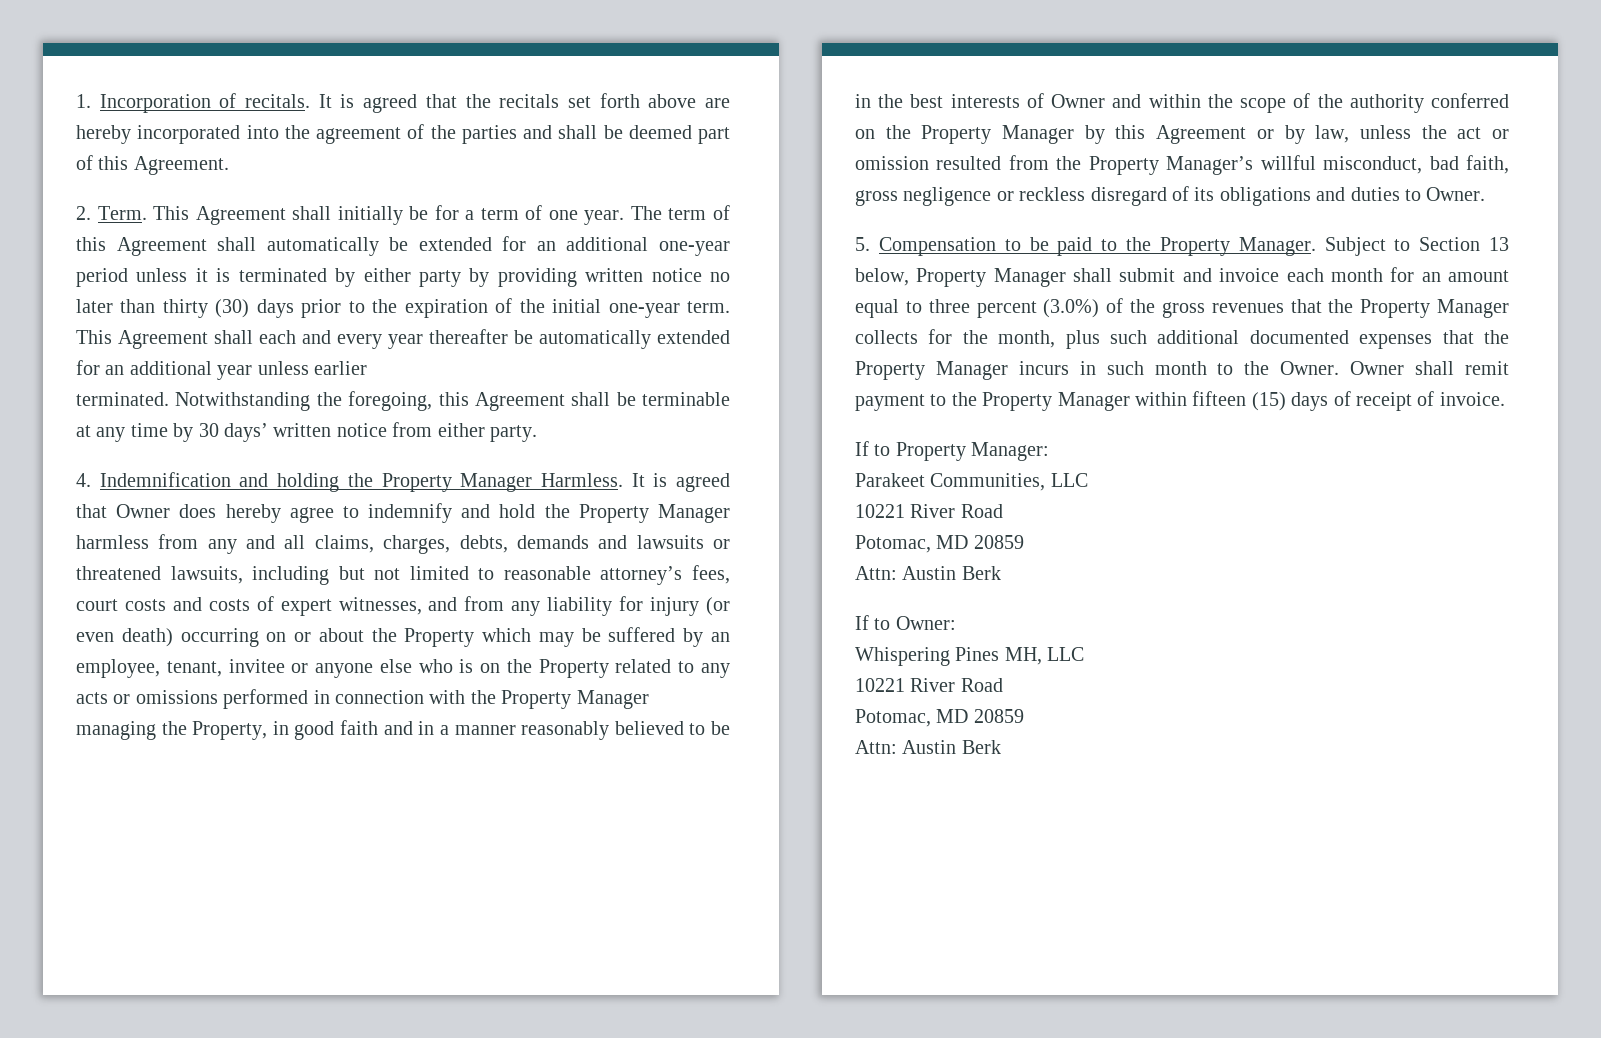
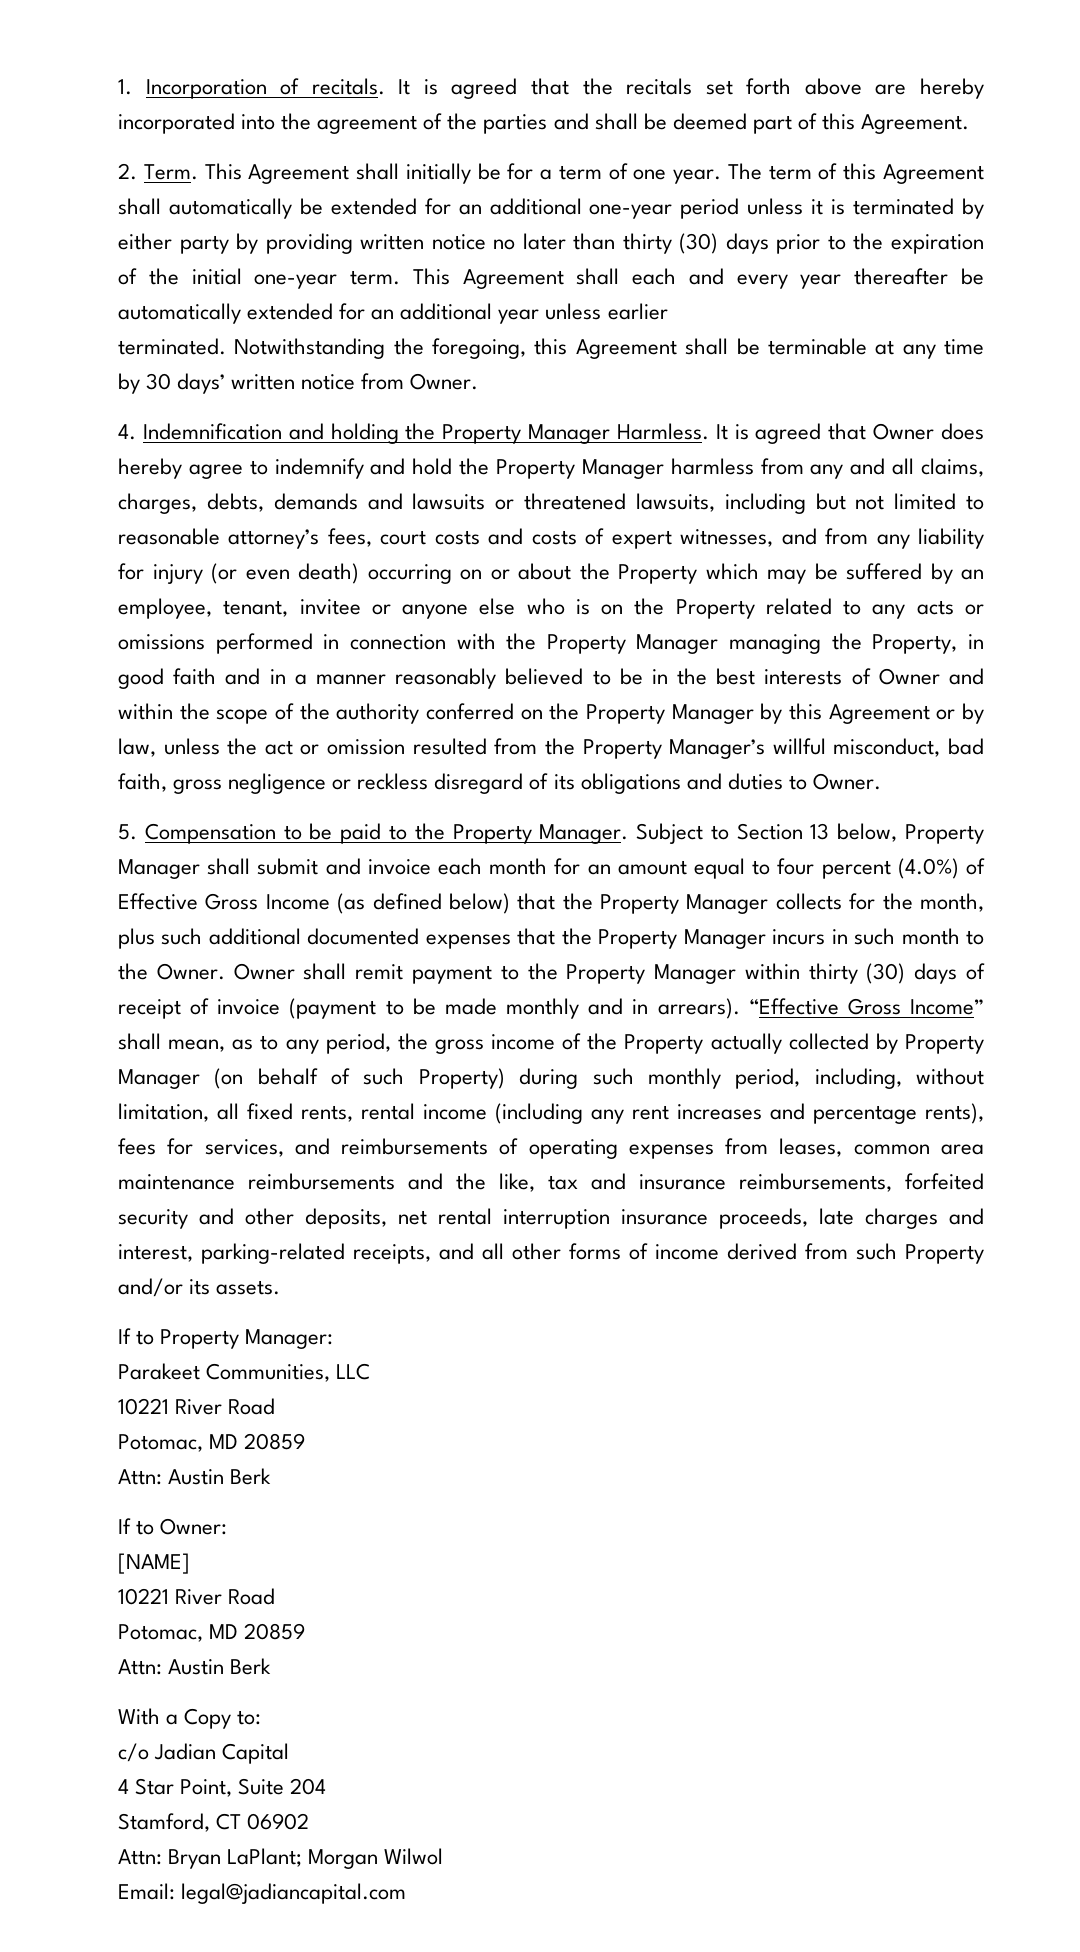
[437,423,537,442] either party. -> [410,373,479,390] Owner.
[928,298,1284,318] three percent (3.0%) of the gross revenues -> [777,858,986,879] [118,893,510,914] four percent (4.0%) of Effective Gross Income (as defined below)
[1192,391,1286,411] fifteen (15) -> [808,963,906,984] thirty (30)
[1439,392,1505,406] invoice. -> [217,998,984,1019] [118,1033,984,1054] [118,1068,984,1089] [118,1103,984,1124] [118,1138,984,1159] [118,1173,984,1192] [118,1208,984,1229] [118,1243,984,1264] [118,1278,281,1297] invoice (payment to be made monthly and in arrears). “Effective Gross Income” shall mean, as to any period, the gross income of the Property actually collected by Property Manager (on behalf of such Property) during such monthly period, including, without limitation, all fixed rents, rental income (including any rent increases and percentage rents), fees for services, and reimbursements of operating expenses from leases, common area maintenance reimbursements and the like, tax and insurance reimbursements, forfeited security and other deposits, net rental interruption insurance proceeds, late charges and interest, parking-related receipts, and all other forms of income derived from such Property and/or its assets.
[855,647,1085,666] [855,678,1003,692] [855,709,1024,727] [855,740,1001,754] Whispering Pines MH, LLC // 10221 River Road // Potomac, MD 20859 // Attn: Austin Berk -> [118,1553,190,1574] [118,1588,276,1605] [118,1623,306,1642] [118,1658,272,1675] [118,1708,262,1729] [118,1743,290,1764] [118,1778,327,1797] [118,1813,310,1832] [118,1848,444,1869] [118,1883,407,1904] [NAME] // 10221 River Road // Potomac, MD 20859 // Attn: Austin Berk // With a Copy to: // c/o Jadian Capital // 4 Star Point, Suite 204 // Stamford, CT 06902 // Attn: Bryan LaPlant; Morgan Wilwol // Email: legal@jadiancapital.com

